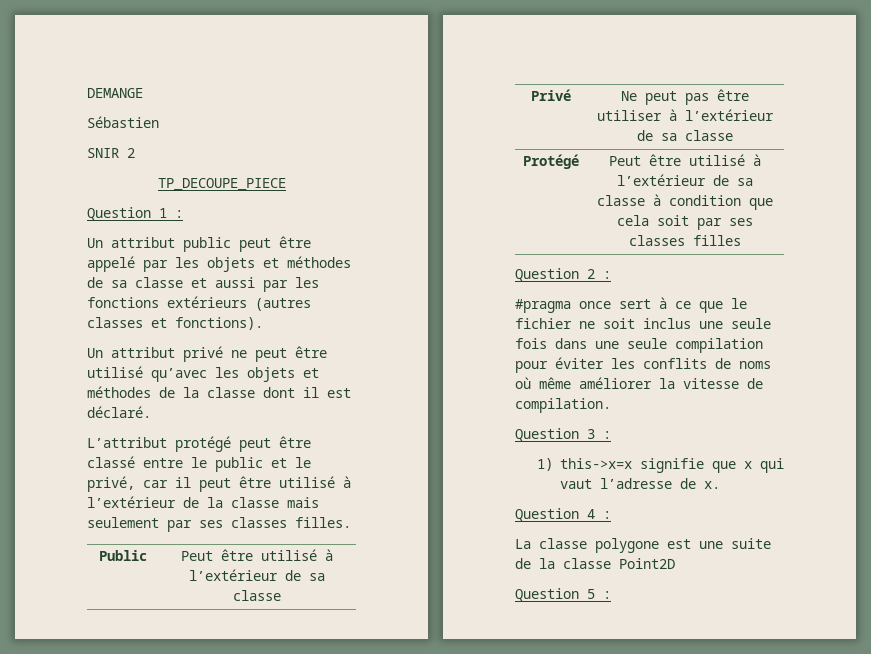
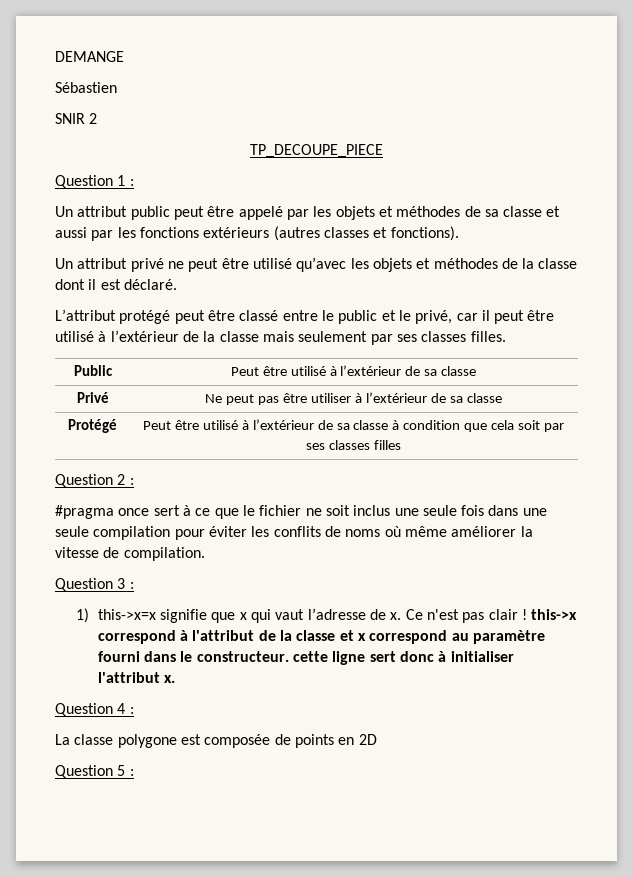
(720, 485) none -> [405,609,578,623] [97,630,545,644] [97,651,514,665] [97,672,176,683] Ce n'est pas clair ! this->x correspond à l'attribut de la classe et x correspond au paramètre fourni dans le constructeur. cette ligne sert donc à initialiser l'attribut x.
[699,538,771,549] [515,558,675,569] une suite de la classe Point2D -> [204,734,377,748] composée de points en 2D

